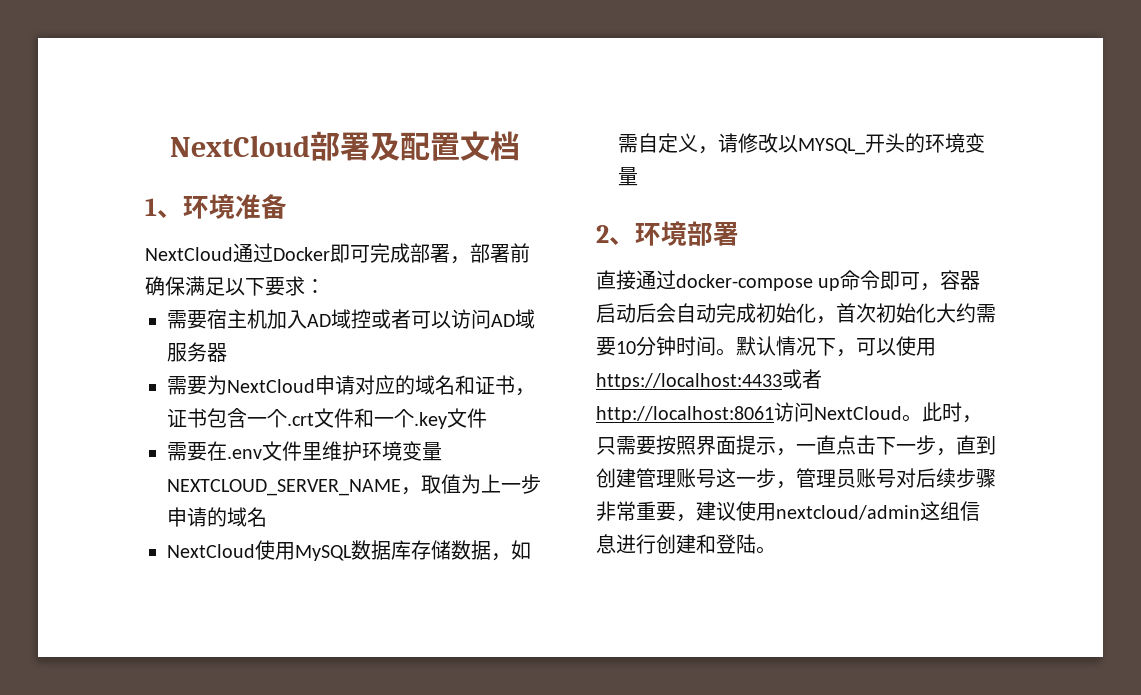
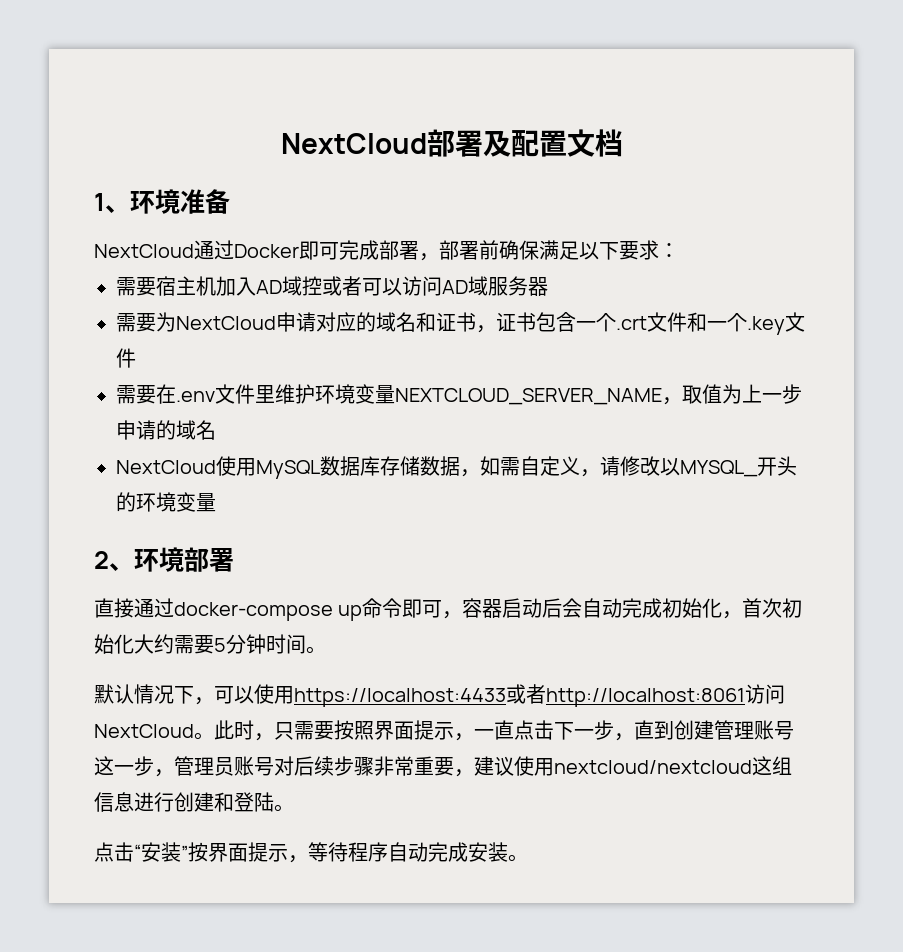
[616,341,636,354] 10 -> [214,638,226,652] 5
(736, 352) none -> (326, 650) //
[776,505,920,520] nextcloud/admin -> [554,760,752,774] nextcloud/nextcloud
(776, 550) none -> [94,842,528,863] // 点击“安装”按界面提示，等待程序自动完成安装。

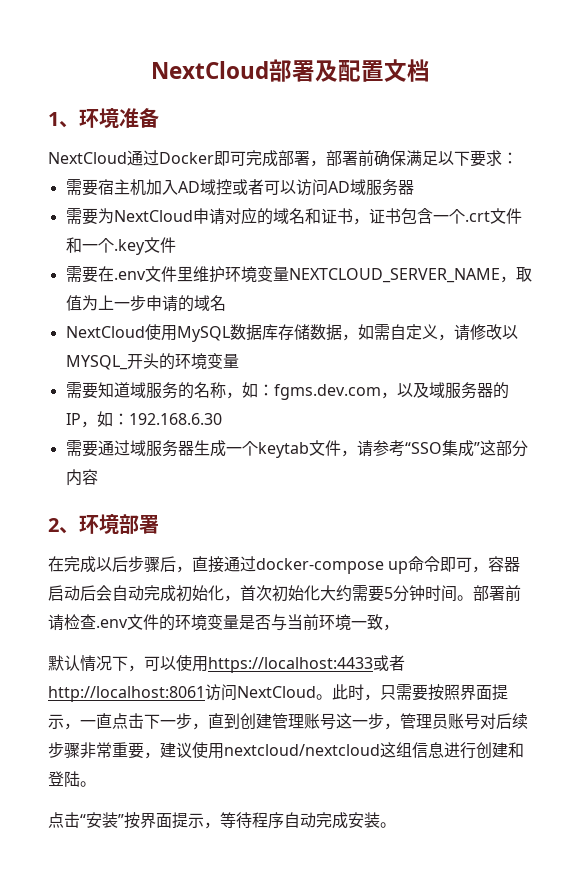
(216, 502) none -> [65,382,509,400] [65,411,222,428] [65,440,528,458] [65,469,98,486] // 需要知道域服务的名称，如：fgms.dev.com，以及域服务器的IP，如：192.168.6.30 // 需要通过域服务器生成一个keytab文件，请参考“SSO集成”这部分内容
(234, 560) none -> [48,556,192,573] 在完成以后步骤后，
(326, 650) none -> [473,585,521,602] [48,614,399,631] 部署前请检查.env文件的环境变量是否与当前环境一致，

